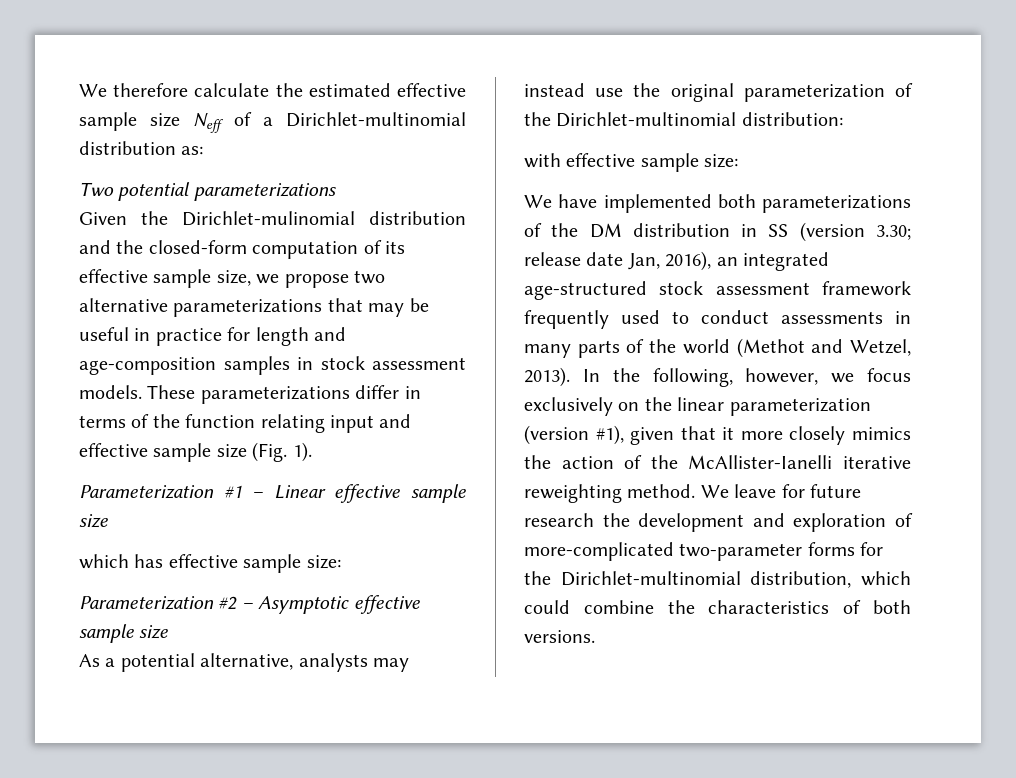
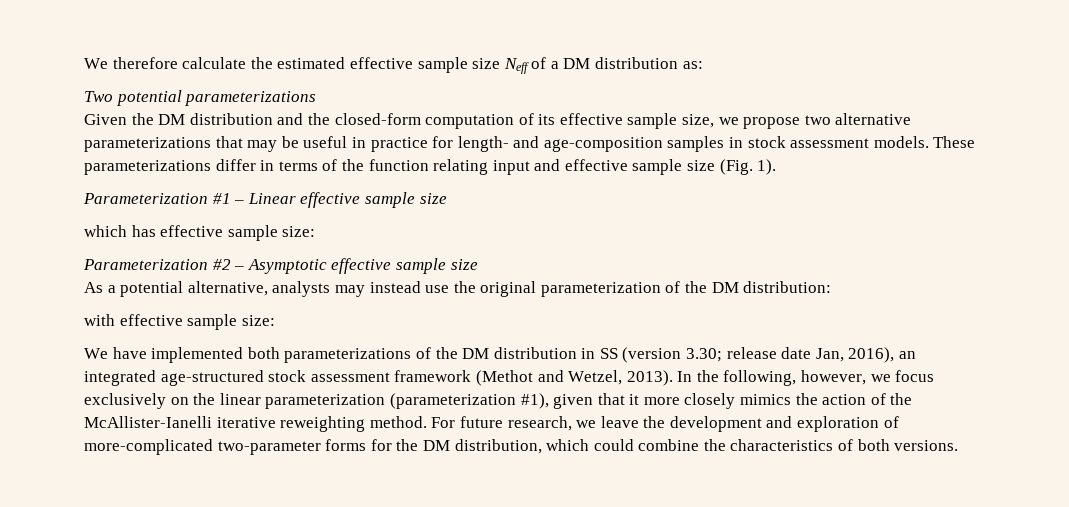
[286,112,466,127] Dirichlet-multinomial -> [563,58,591,69] DM
[182,211,355,226] Dirichlet-mulinomial -> [158,114,186,125] DM
[255,327,309,346] length -> [457,136,509,152] length-
[556,112,737,127] Dirichlet-multinomial -> [711,282,739,293] DM
[524,310,911,329] [524,339,730,358] frequently used to conduct assessments in many parts of the world -> (472, 376) none
[524,425,589,445] (version -> [389,393,516,409] (parameterization
[700,484,861,498] [524,513,594,527] We leave for future research -> [431,416,639,431] For future research, we leave
[560,571,741,586] Dirichlet-multinomial -> [422,440,450,451] DM

